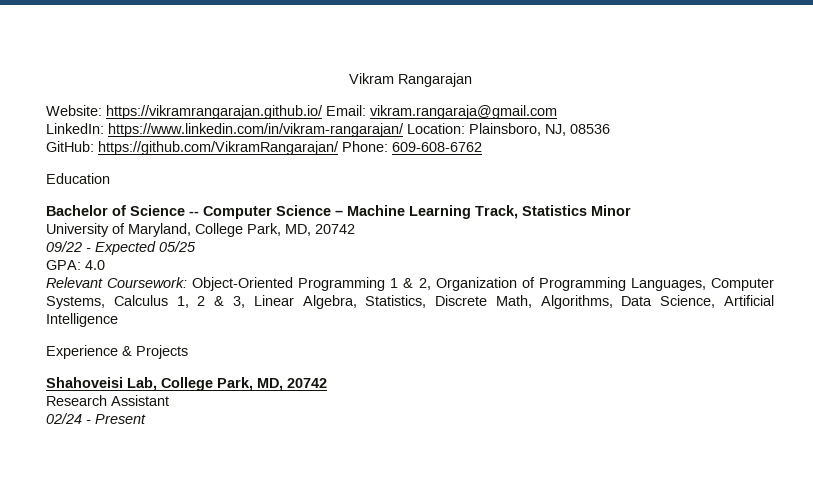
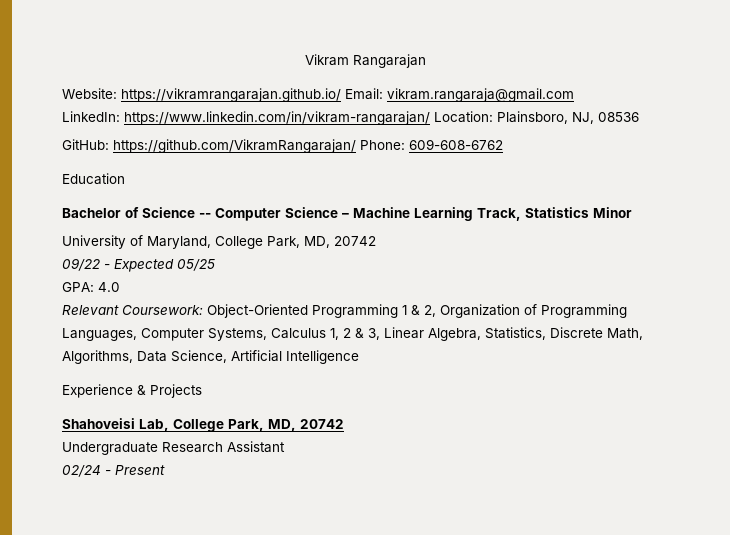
(327, 383) none -> [62,442,158,455] Undergraduate

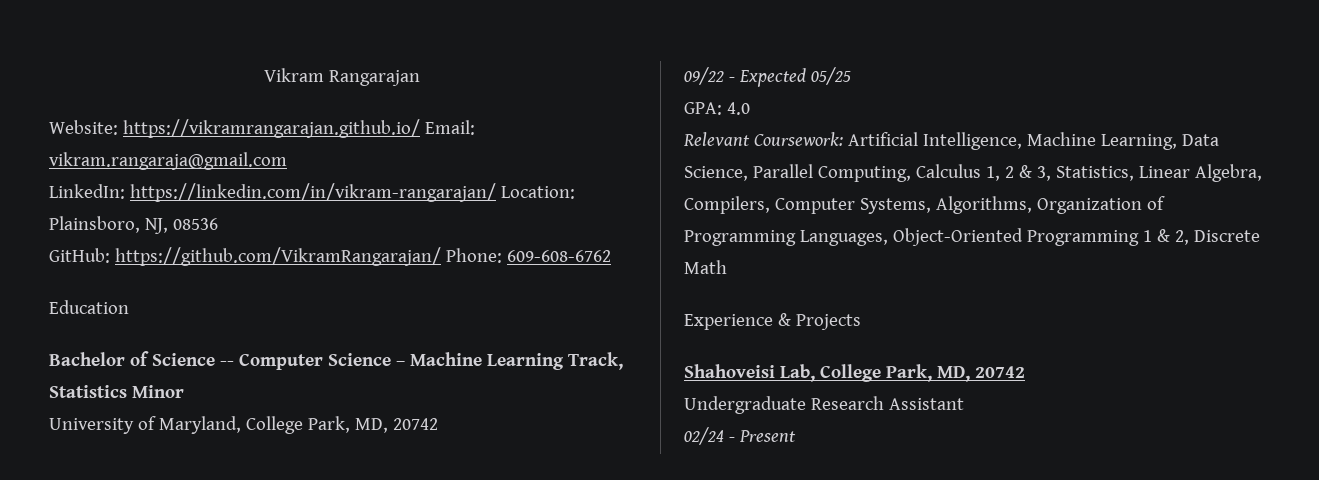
[124,111,430,125] https://www.linkedin.com/in/vikram-rangarajan/ -> [129,183,496,202] https://linkedin.com/in/vikram-rangarajan/
(203, 310) none -> [847,132,1219,150] [684,164,1262,182] [684,196,1165,214] [684,230,888,246] Artificial Intelligence, Machine Learning, Data Science, Parallel Computing, Calculus 1, 2 & 3, Statistics, Linear Algebra, Compilers, Computer Systems, Algorithms, Organization of Programming Languages,
[440,304,627,318] [62,327,643,341] [62,350,359,364] Organization of Programming Languages, Computer Systems, Calculus 1, 2 & 3, Linear Algebra, Statistics, Discrete Math, Algorithms, Data Science, Artificial Intelligence -> [1193,230,1260,242] [684,260,727,274] Discrete Math

